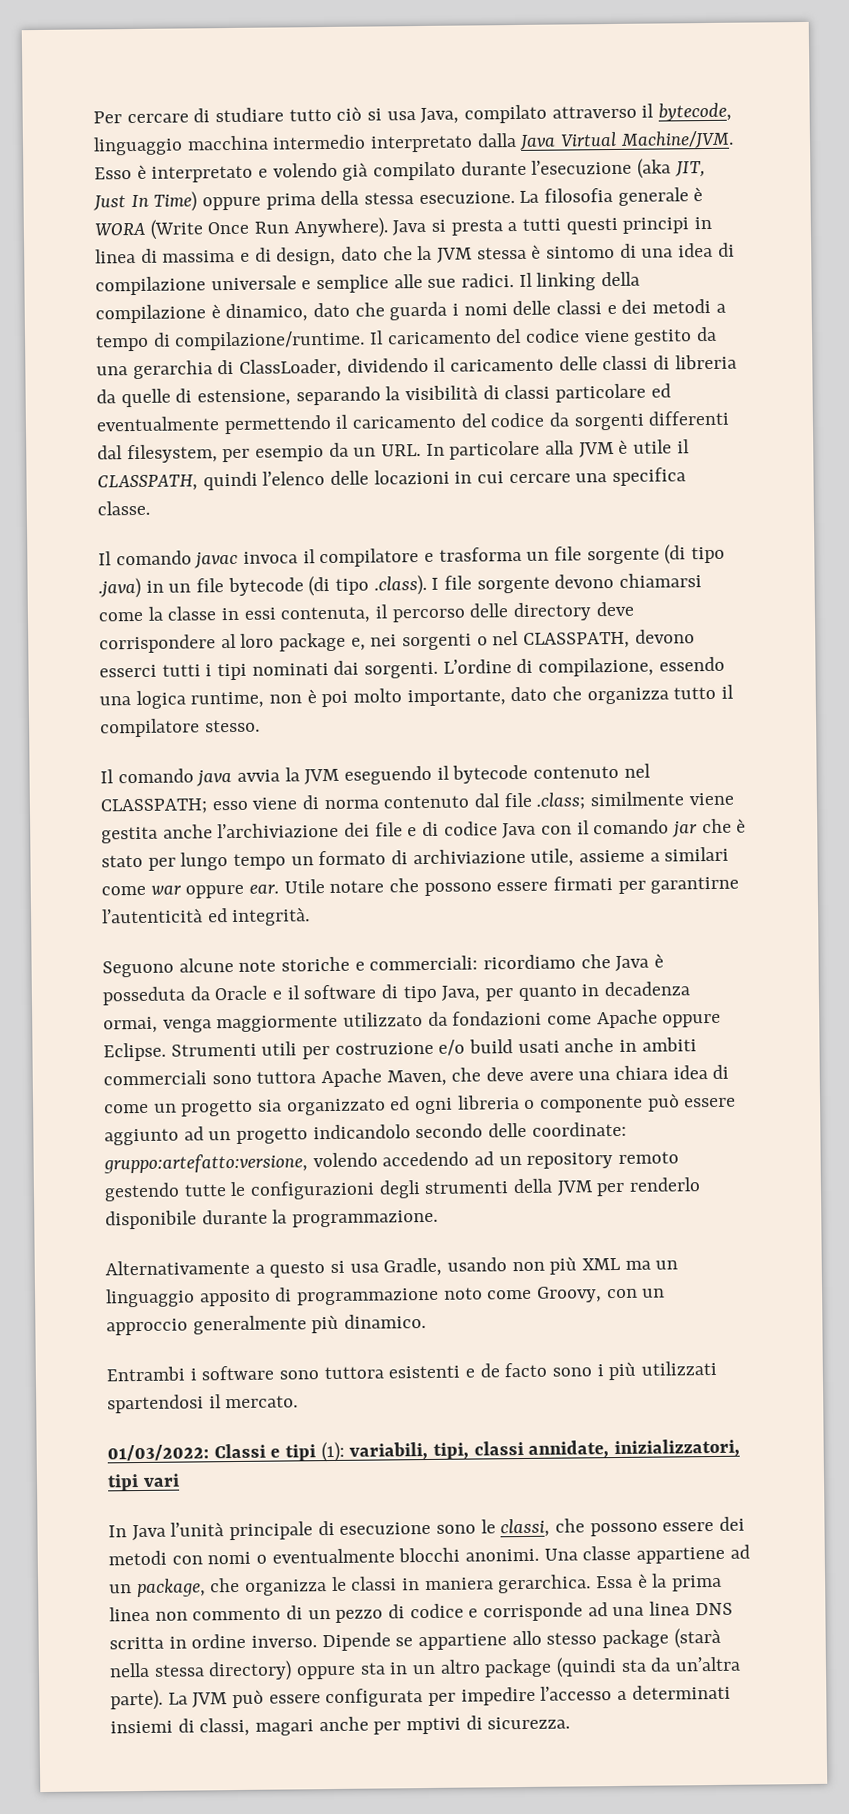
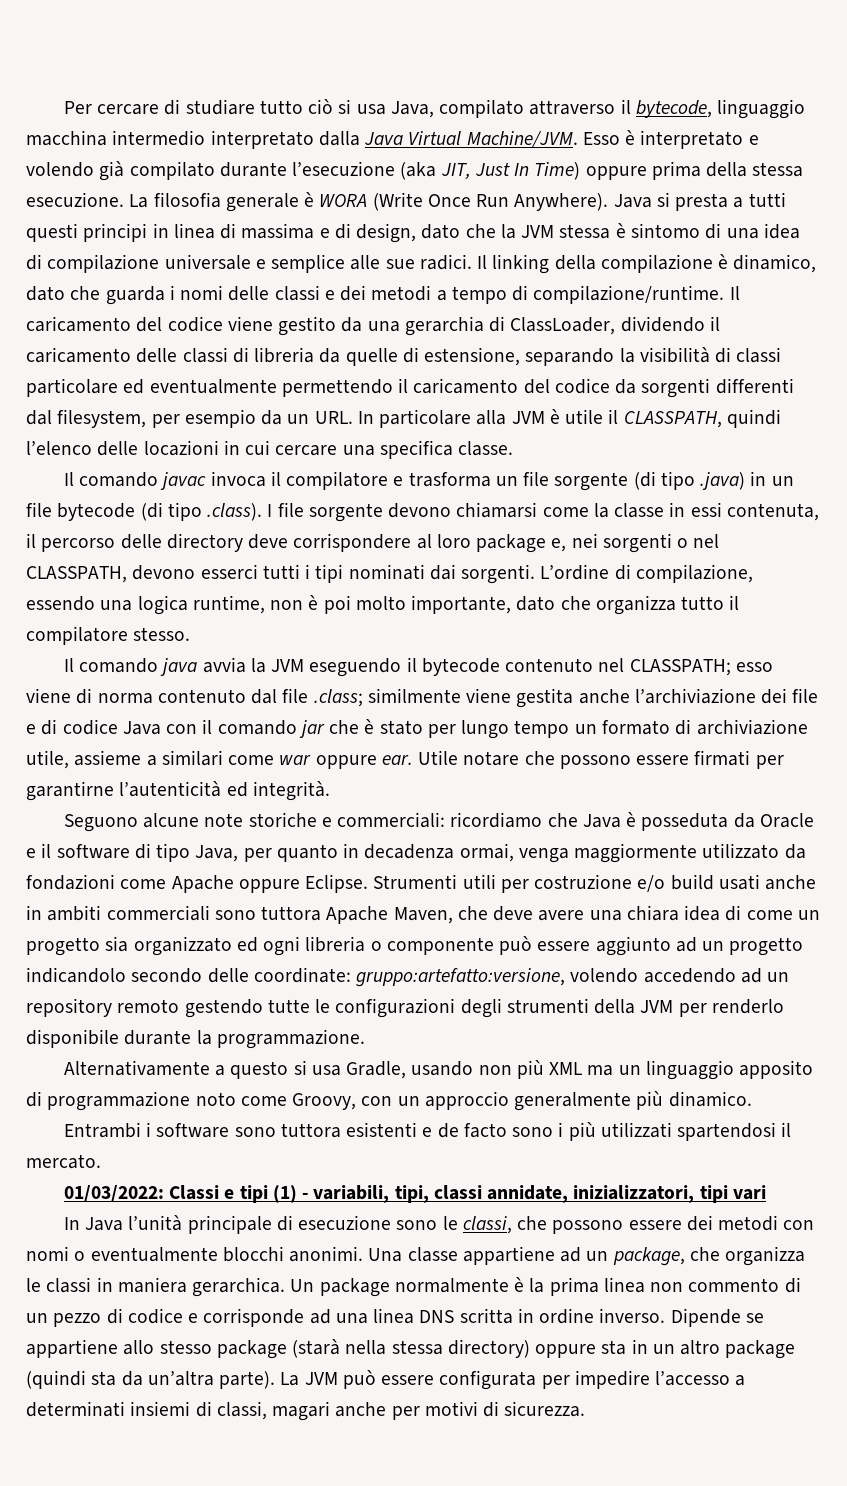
[320,1441,345,1463] (1): -> [272,1185,309,1203] (1) -
[596,1575,634,1589] Essa -> [290,1278,509,1297] Un package normalmente
[406,1717,462,1735] mptivi -> [424,1401,478,1416] motivi

